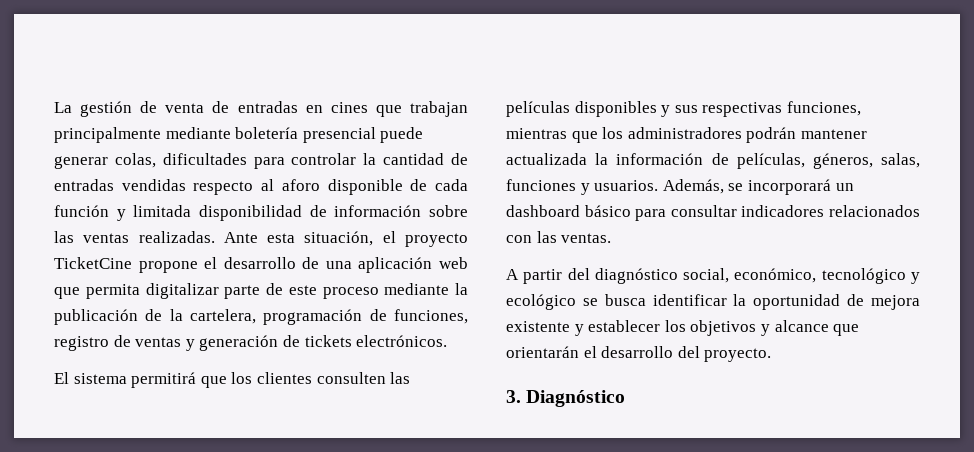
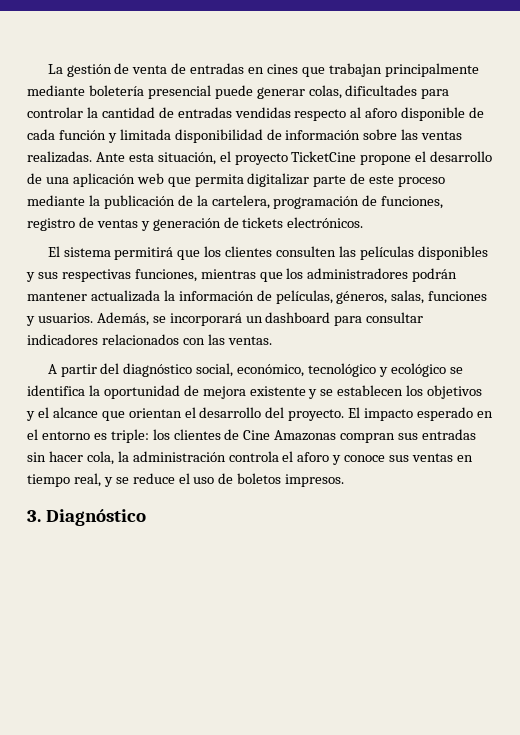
[584,205,631,217] básico -> (331, 317) none
[604,294,727,306] busca identificar -> [27,385,85,396] identifica
[588,320,661,332] establecer -> [320,385,404,396] se establecen
(770, 330) none -> [37,407,49,418] el
[506,346,579,358] orientarán -> [128,408,182,418] orientan
(772, 355) none -> [348,407,493,421] [27,429,477,443] [27,451,473,465] [27,473,345,487] El impacto esperado en el entorno es triple: los clientes de Cine Amazonas compran sus entradas sin hacer cola, la administración controla el aforo y conoce sus ventas en tiempo real, y se reduce el uso de boletos impresos.

